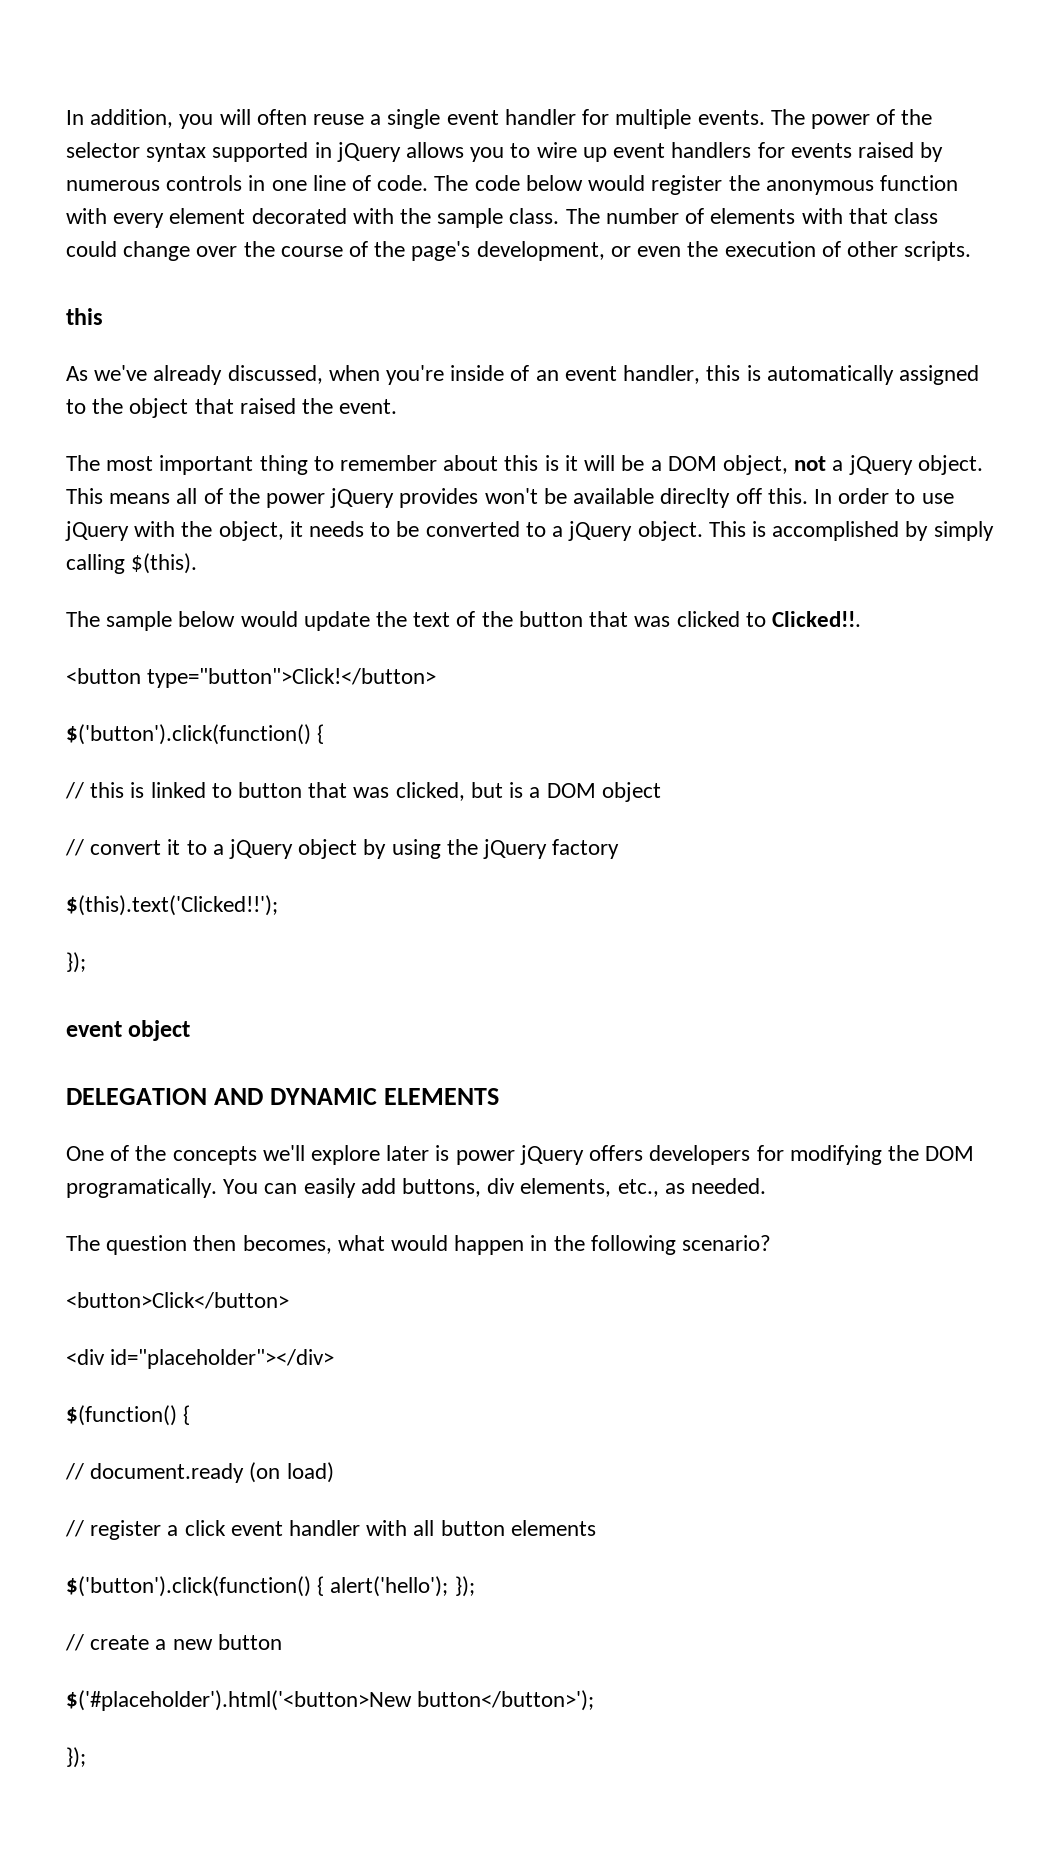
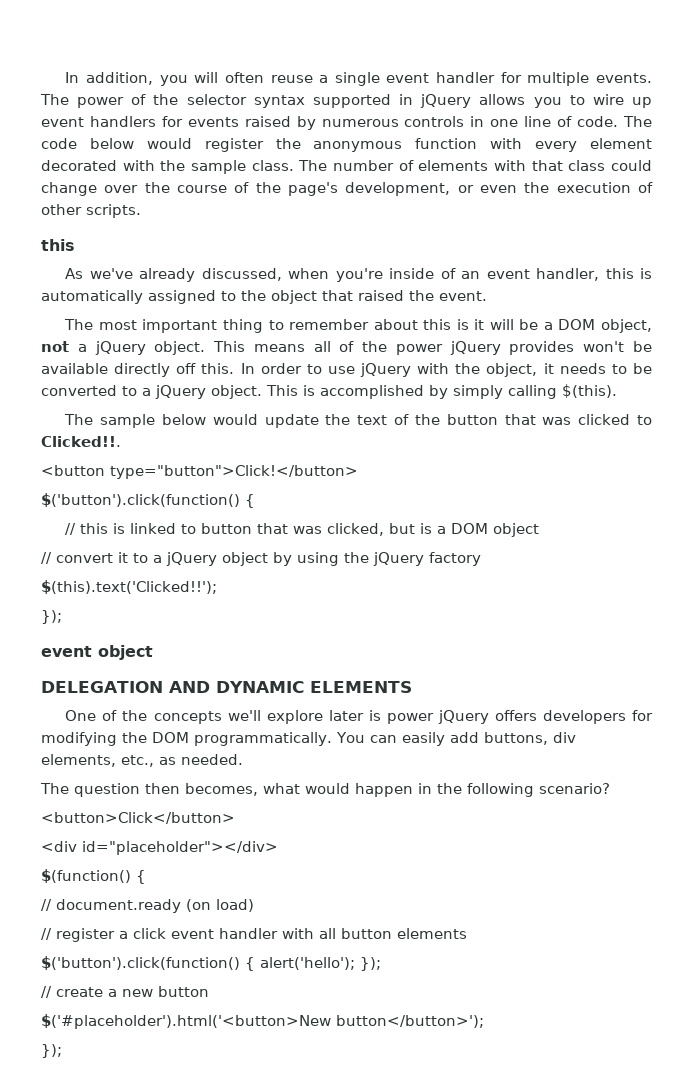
[660,488,731,508] direclty -> [114,363,171,377] directly
[66,1178,217,1198] programatically. -> [194,732,332,746] programmatically.

